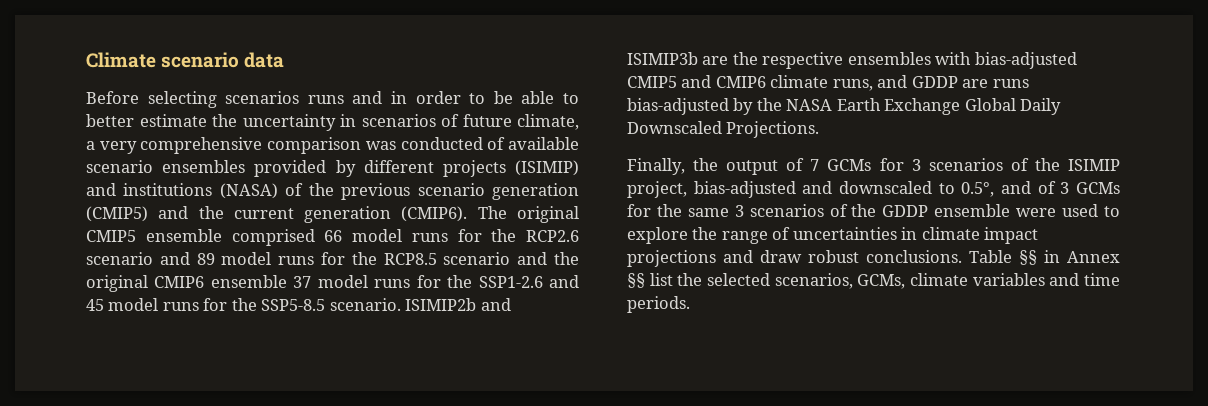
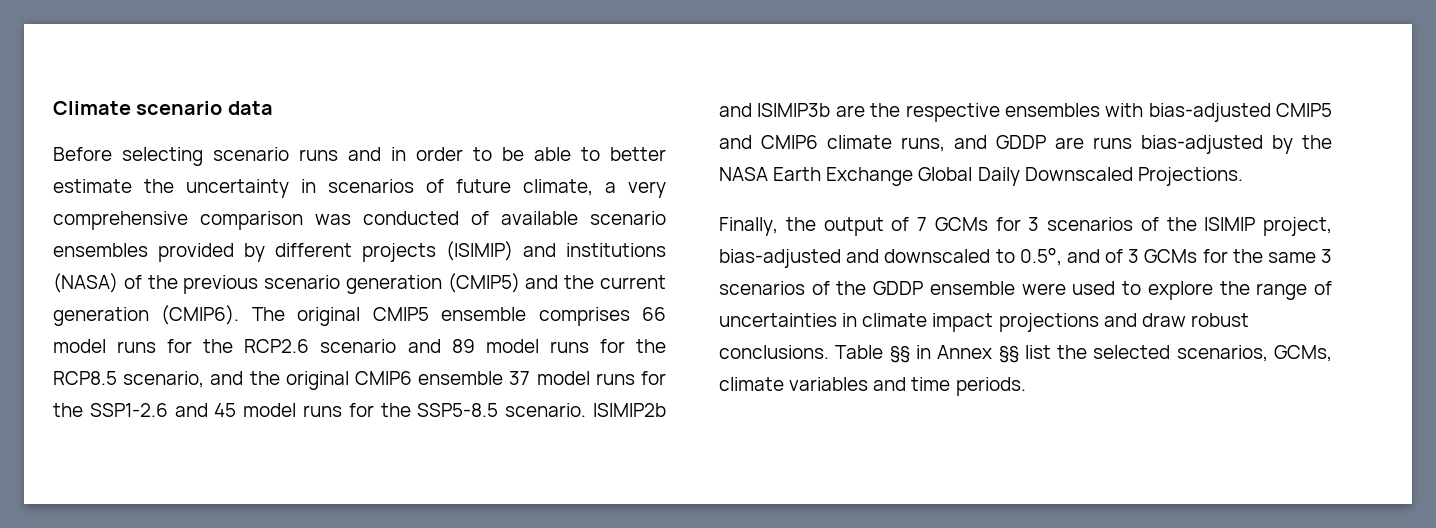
[225,91,300,104] scenarios -> [213,147,289,161] scenario
[231,229,315,246] comprised -> [538,307,630,326] comprises
[443,252,511,265] scenario -> [123,371,205,388] scenario,

